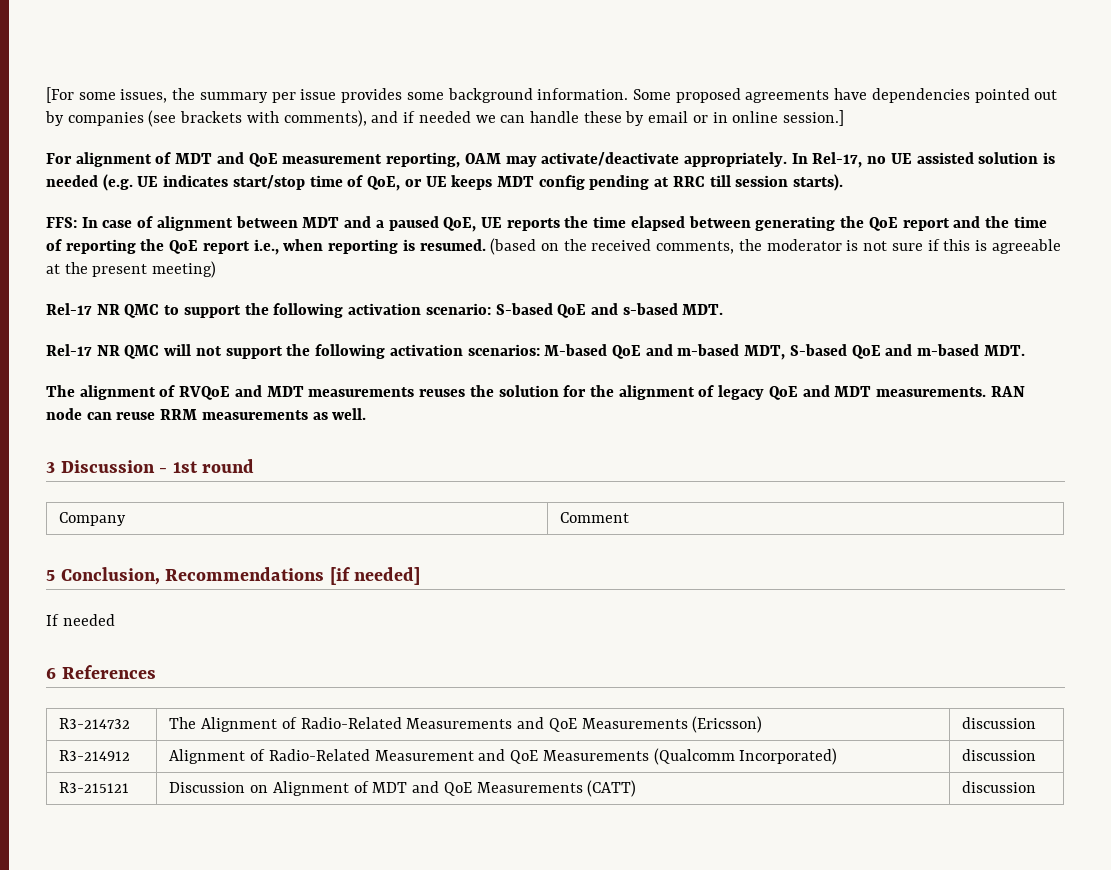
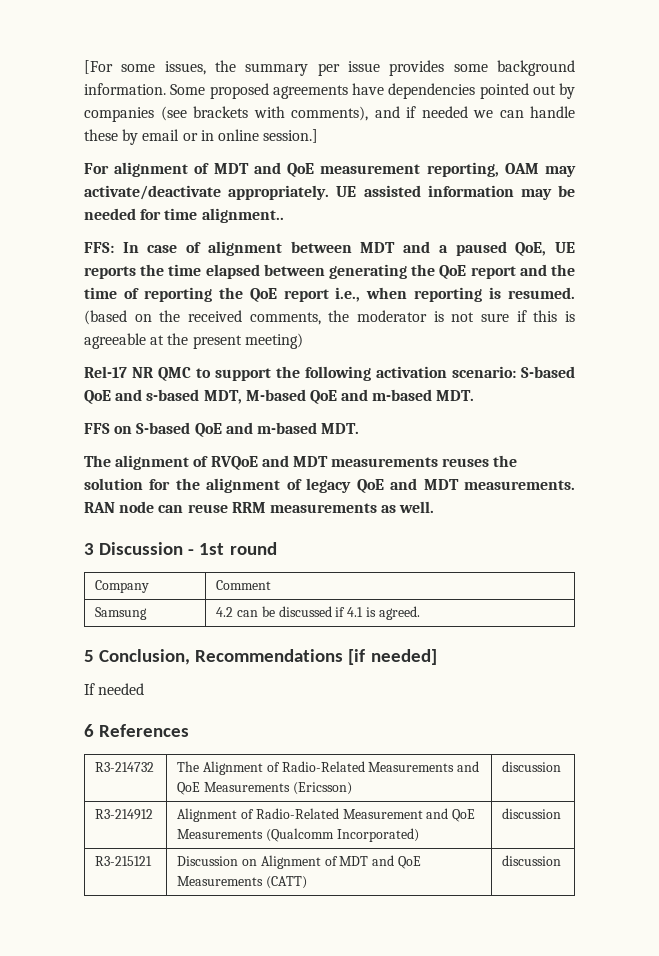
[791,152,1056,168] [46,174,844,191] In Rel-17, no UE assisted solution is needed (e.g. UE indicates start/stop time of QoE, or UE keeps MDT config pending at RRC till session starts). -> [336,185,575,200] [84,208,284,223] UE assisted information may be needed for time alignment..
[682,304,724,315] [46,344,540,359] MDT. // Rel-17 NR QMC will not support the following activation scenarios: -> [203,390,242,404] MDT,
[744,345,786,360] MDT, -> [436,390,475,401] [84,423,133,434] MDT. // FFS on
(630, 517) none -> [95,607,148,620] [216,606,420,620] // Samsung | 4.2 can be discussed if 4.1 is agreed.

